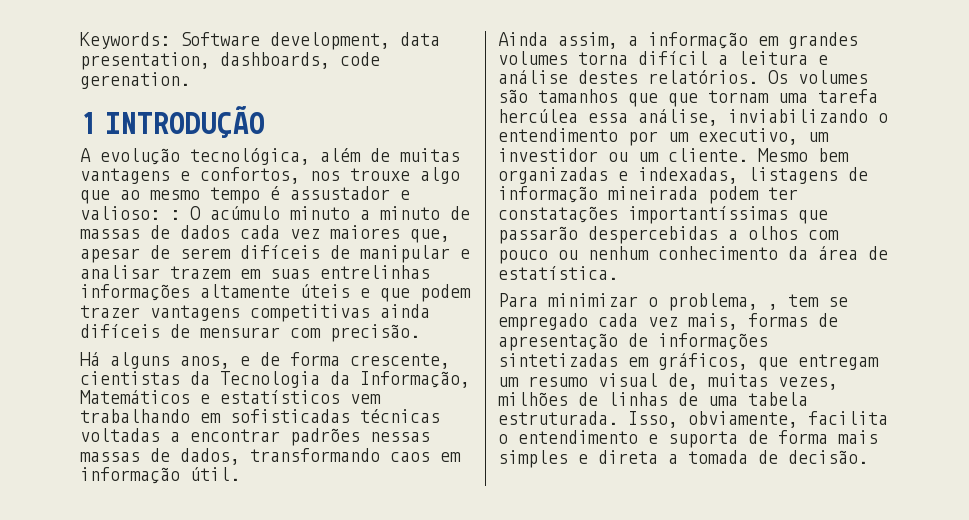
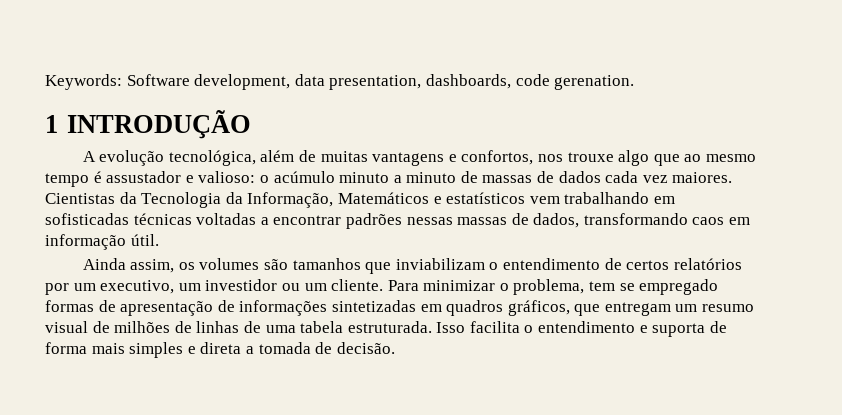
[170,206,201,220] : O -> [259,175,269,183] o
[330,225,450,243] [80,245,470,263] [80,265,430,279] [80,284,471,302] [80,304,430,322] [80,324,420,342] [80,352,450,369] [80,371,180,385] maiores que, apesar de serem difíceis de manipular e analisar trazem em suas entrelinhas informações altamente úteis e que podem trazer vantagens competitivas ainda difíceis de mensurar com precisão. // Há alguns anos, e de forma crescente, cientistas -> [672,172,733,183] [45,193,115,204] maiores. Cientistas
[628,32,858,49] [498,51,828,65] [498,70,868,84] [498,89,878,107] [498,109,888,126] [498,128,618,142] a informação em grandes volumes torna difícil a leitura e análise destes relatórios. Os volumes são tamanhos que que tornam uma tarefa hercúlea essa análise, inviabilizando o entendimento -> [178,258,742,274] os volumes são tamanhos que inviabilizam o entendimento de certos relatórios
[758,148,849,162] [498,167,868,184] [498,186,798,204] [498,206,828,224] [498,226,839,244] [498,246,888,264] [498,266,618,280] Mesmo bem organizadas e indexadas, listagens de informação mineirada podem ter constatações importantíssimas que passarão despercebidas a olhos com pouco ou nenhum conhecimento da área de estatística. // -> (384, 285) none
[768,304,778,310] , -> (585, 287) none
[598,313,738,330] cada vez mais, -> (719, 287) none
(649, 362) none -> [446,300,504,316] quadros
[668,373,838,390] de, muitas vezes, -> [92,321,110,333] de
[628,411,798,428] Isso, obviamente, -> [436,322,466,333] Isso

